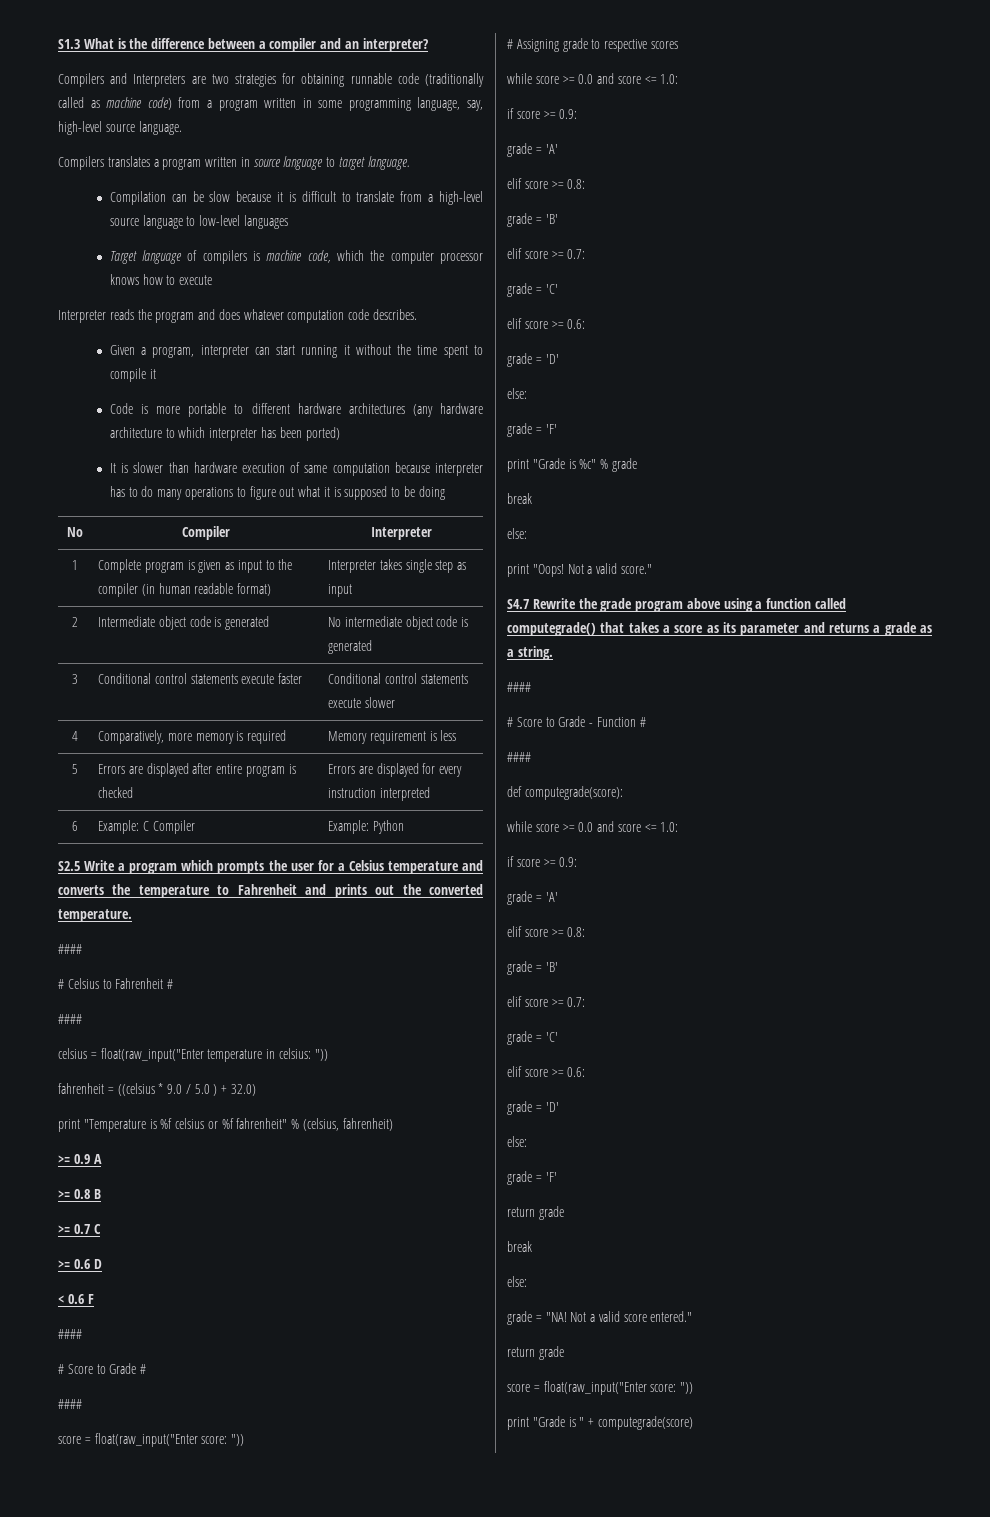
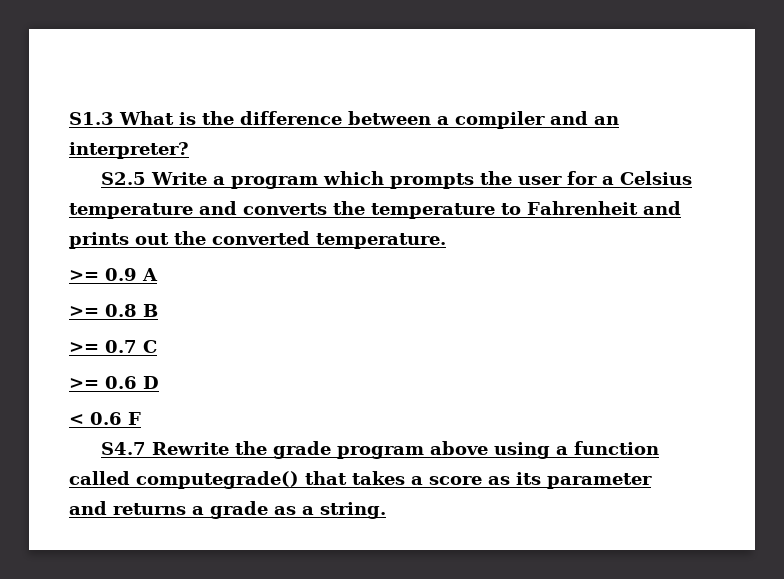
[58,73,484,87] [58,97,483,111] [58,121,182,135] [58,156,410,170] [109,191,483,205] [109,215,288,229] [109,250,483,264] [109,274,213,285] [58,309,418,323] [109,344,484,358] [109,368,156,382] [109,403,483,417] [109,427,340,441] [109,462,483,476] [109,486,445,500] [66,527,83,537] [181,526,230,540] [371,527,432,540] [71,560,78,570] [97,559,293,573] [97,583,272,597] [327,559,467,573] [327,584,352,597] [71,617,78,627] [97,616,270,630] [327,616,469,630] [327,640,372,654] [71,674,78,684] [97,673,303,684] [327,673,468,684] [327,697,395,708] [71,731,78,741] [97,730,287,744] [327,730,457,744] [71,764,78,774] [97,763,296,777] [97,787,133,798] [327,763,463,777] [327,787,430,801] [71,821,78,831] [97,820,195,834] [327,820,404,834] // Compilers and Interpreters are two strategies for obtaining runnable code (traditionally called as machine code) from a program written in some programming language, say, high-level source language. // Compilers translates a program written in source language to target language. // Compilation can be slow because it is difficult to translate from a high-level source language to low-level languages // Target language of compilers is machine code, which the computer processor knows how to execute // Interpreter reads the program and does whatever computation code describes. // Given a program, interpreter can start running it without the time spent to compile it // Code is more portable to different hardware architectures (any hardware architecture to which interpreter has been ported) // It is slower than hardware execution of same computation because interpreter has to do many operations to figure out what it is supposed to be doing // No | Compiler | Interpreter // 1 | Complete program is given as input to the compiler (in human readable format) | Interpreter takes single step as input // 2 | Intermediate object code is generated | No intermediate object code is generated // 3 | Conditional control statements execute faster | Conditional control statements execute slower // 4 | Comparatively, more memory is required | Memory requirement is less // 5 | Errors are displayed after entire program is checked | Errors are displayed for every instruction interpreted // 6 | Example: C Compiler | Example: Python -> (189, 150) none
[58,944,82,954] [58,978,174,989] [58,1014,82,1024] [58,1048,328,1062] [58,1083,257,1096] [58,1118,393,1132] // #### // # Celsius to Fahrenheit # // #### // celsius = float(raw_input("Enter temperature in celsius: ")) // fahrenheit = ((celsius * 9.0 / 5.0 ) + 32.0) // print "Temperature is %f celsius or %f fahrenheit" % (celsius, fahrenheit) -> (446, 241) none
[58,1329,82,1339] [58,1363,147,1374] [58,1399,82,1409] [58,1433,245,1447] [507,38,678,52] [507,73,679,84] [507,108,578,119] [507,143,558,157] [507,178,586,189] [507,213,558,227] [507,248,586,259] [507,283,558,297] [507,318,586,329] [507,353,559,367] [507,388,527,399] [507,423,557,437] [507,458,637,472] [507,493,532,504] [507,528,527,539] [507,563,652,577] // #### // # Score to Grade # // #### // score = float(raw_input("Enter score: ")) // # Assigning grade to respective scores // while score >= 0.0 and score <= 1.0: // if score >= 0.9: // grade = 'A' // elif score >= 0.8: // grade = 'B' // elif score >= 0.7: // grade = 'C' // elif score >= 0.6: // grade = 'D' // else: // grade = 'F' // print "Grade is %c" % grade // break // else: // print "Oops! Not a valid score." -> (141, 418) none
[507,682,531,692] [507,716,646,727] [507,752,531,762] [507,786,623,800] [507,821,679,832] [507,856,578,867] [507,891,558,905] [507,926,586,937] [507,961,558,975] [507,996,586,1007] [507,1031,558,1045] [507,1066,586,1077] [507,1101,559,1115] [507,1136,527,1147] [507,1171,557,1185] [507,1206,564,1220] [507,1241,532,1252] [507,1276,527,1287] [507,1311,693,1325] [507,1346,564,1360] [507,1381,694,1395] [507,1416,693,1430] // #### // # Score to Grade - Function # // #### // def computegrade(score): // while score >= 0.0 and score <= 1.0: // if score >= 0.9: // grade = 'A' // elif score >= 0.8: // grade = 'B' // elif score >= 0.7: // grade = 'C' // elif score >= 0.6: // grade = 'D' // else: // grade = 'F' // return grade // break // else: // grade = "NA! Not a valid score entered." // return grade // score = float(raw_input("Enter score: ")) // print "Grade is " + computegrade(score) -> (386, 510) none

